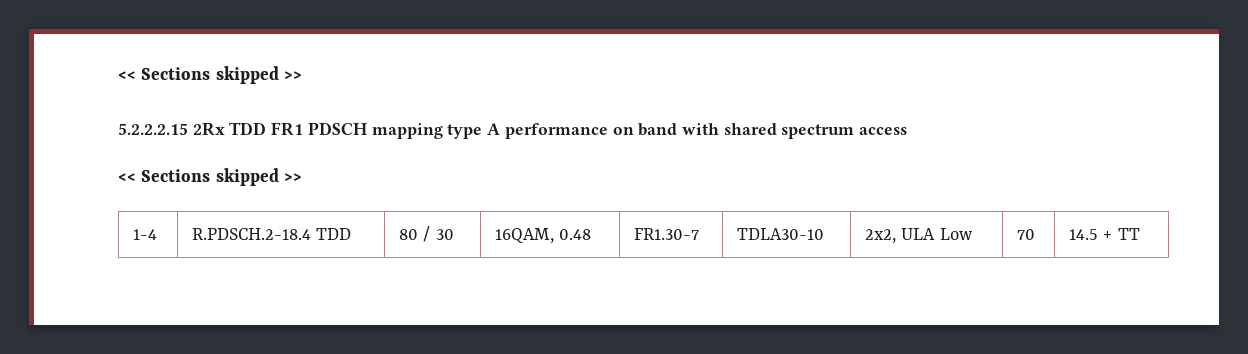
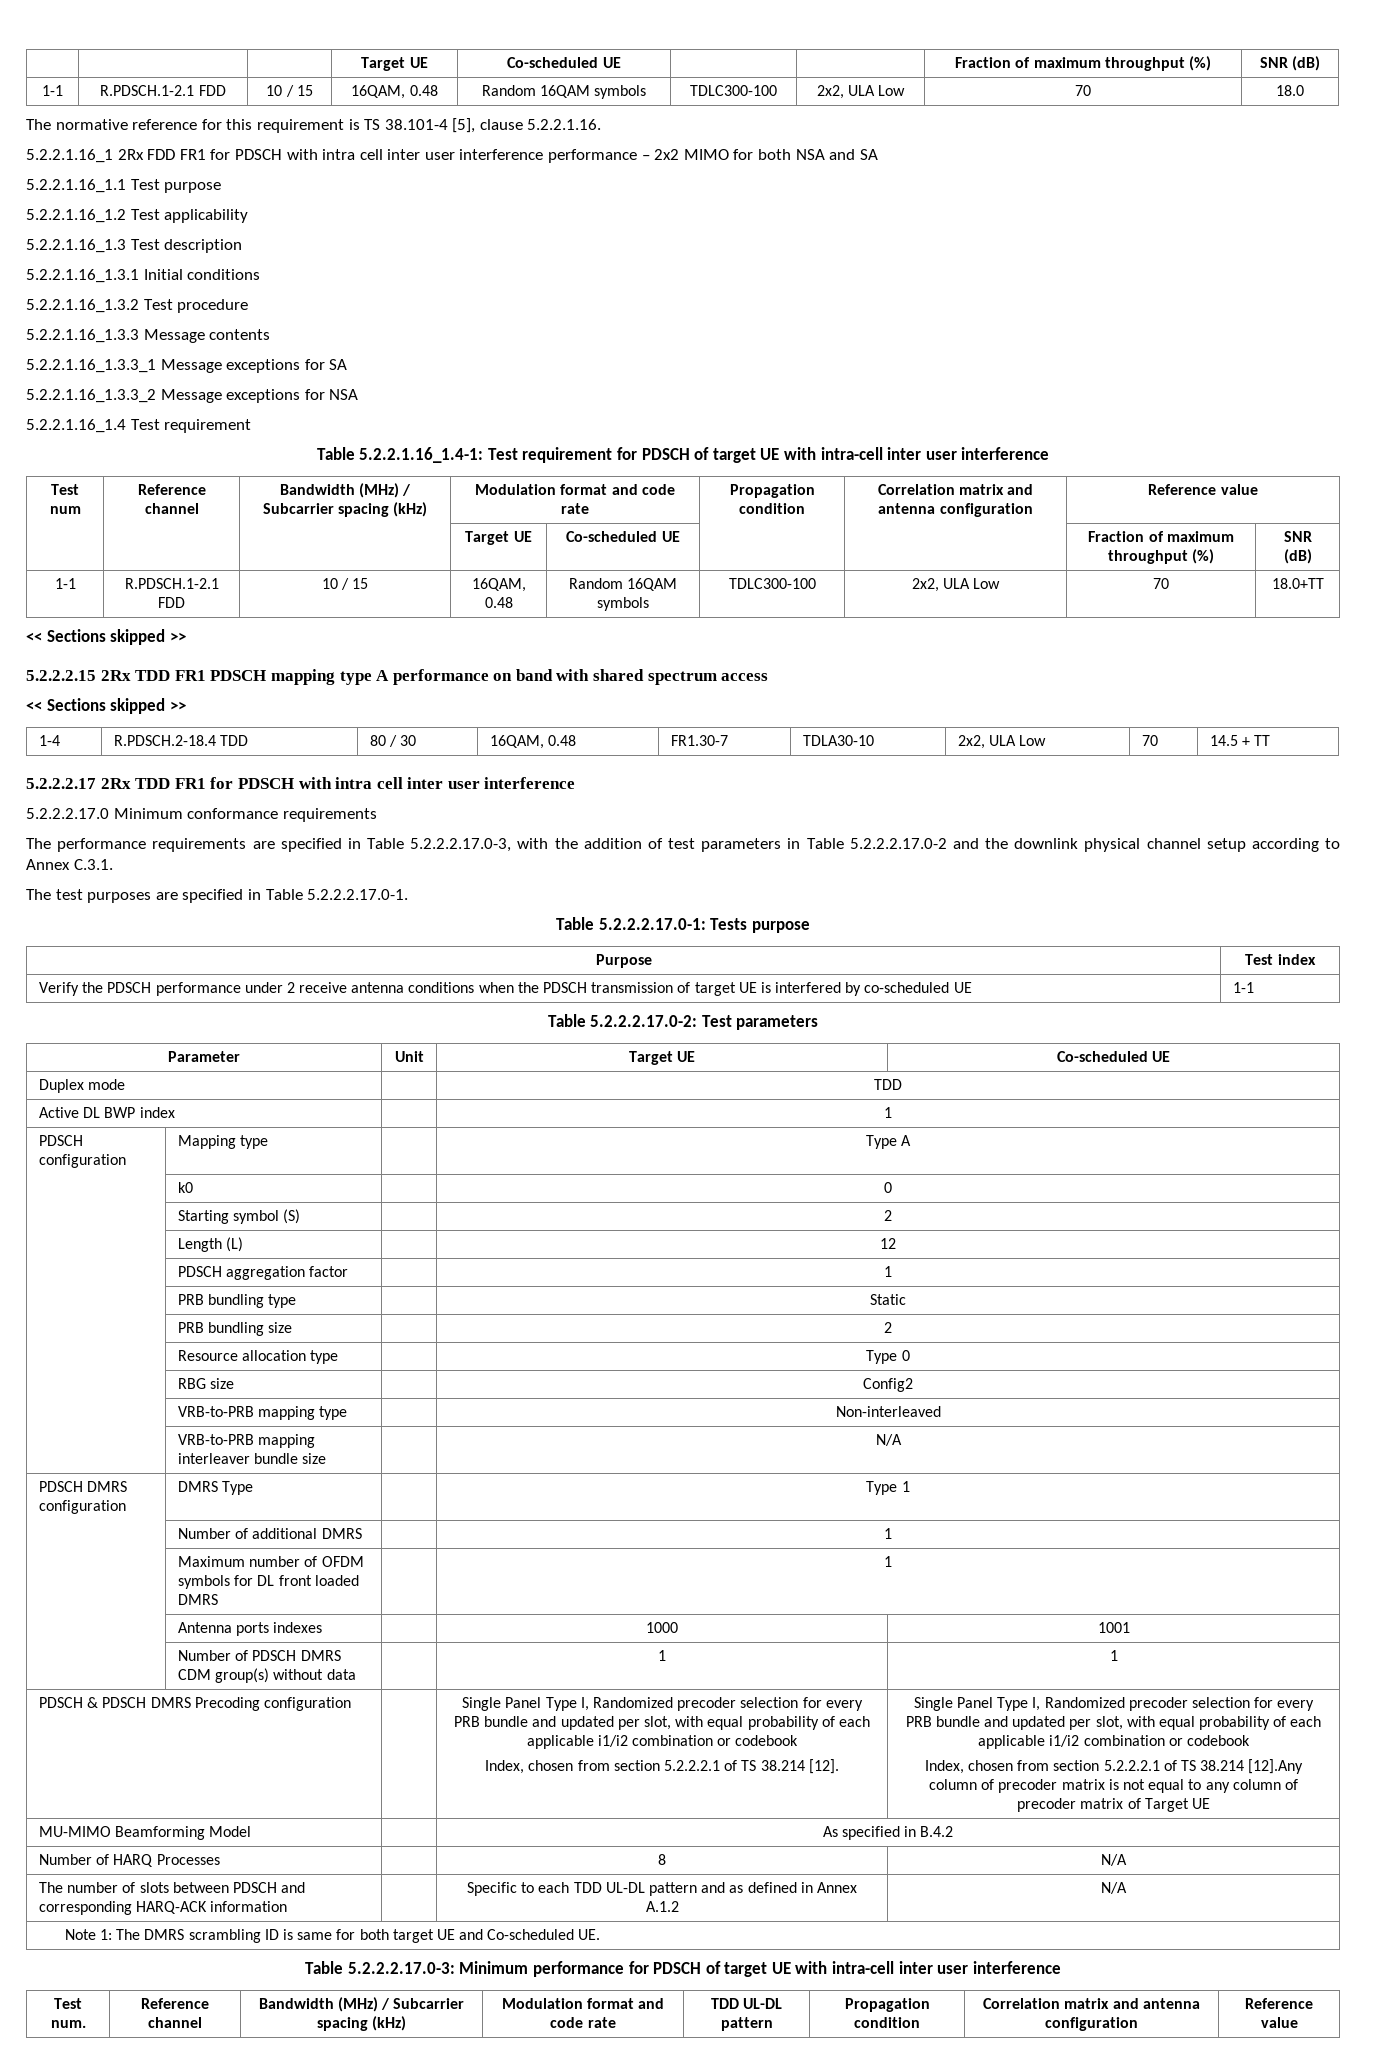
(118, 75) none -> [361,57,428,71] [507,57,621,68] [955,56,1211,71] [1259,56,1321,71] [42,85,63,96] [100,85,226,96] [266,85,313,97] [351,85,438,99] [481,85,647,99] [690,85,777,96] [816,85,906,99] [1075,85,1091,96] [1276,85,1304,96] [26,118,602,133] [26,149,878,163] [26,179,222,193] [26,209,249,223] [26,239,243,253] [26,269,261,283] [26,299,249,313] [26,329,271,343] [26,359,348,373] [26,389,359,403] [26,419,252,433] [316,447,1050,463] [51,484,79,495] [49,506,81,514] [137,484,206,495] [144,503,199,514] [279,483,412,498] [262,502,428,517] [475,484,675,495] [561,503,589,514] [729,484,815,498] [739,503,805,514] [877,484,1034,495] [878,503,1033,517] [1148,484,1258,495] [465,531,532,545] [566,531,680,542] [1088,531,1234,542] [1107,549,1215,564] [1283,531,1312,542] [1283,549,1312,564] [54,578,76,589] [124,578,219,589] [158,597,185,608] [321,578,369,590] [471,578,526,592] [484,597,513,608] [568,578,678,591] [597,597,649,611] [728,578,816,589] [911,578,1001,592] [1153,578,1169,589] [1271,578,1324,589] | | | Target UE | Co-scheduled UE | | | Fraction of maximum throughput (%) | SNR (dB) // 1-1 | R.PDSCH.1-2.1 FDD | 10 / 15 | 16QAM, 0.48 | Random 16QAM symbols | TDLC300-100 | 2x2, ULA Low | 70 | 18.0 // The normative reference for this requirement is TS 38.101-4 [5], clause 5.2.2.1.16. // 5.2.2.1.16_1 2Rx FDD FR1 for PDSCH with intra cell inter user interference performance – 2x2 MIMO for both NSA and SA // 5.2.2.1.16_1.1 Test purpose // 5.2.2.1.16_1.2 Test applicability // 5.2.2.1.16_1.3 Test description // 5.2.2.1.16_1.3.1 Initial conditions // 5.2.2.1.16_1.3.2 Test procedure // 5.2.2.1.16_1.3.3 Message contents // 5.2.2.1.16_1.3.3_1 Message exceptions for SA // 5.2.2.1.16_1.3.3_2 Message exceptions for NSA // 5.2.2.1.16_1.4 Test requirement // Table 5.2.2.1.16_1.4-1: Test requirement for PDSCH of target UE with intra-cell inter user interference // Test num | Reference channel | Bandwidth (MHz) / Subcarrier spacing (kHz) | Modulation format and code rate | Propagation condition | Correlation matrix and antenna configuration | Reference value // | | | Target UE | Co-scheduled UE | | | Fraction of maximum throughput (%) | SNR (dB) // 1-1 | R.PDSCH.1-2.1 FDD | 10 / 15 | 16QAM, 0.48 | Random 16QAM symbols | TDLC300-100 | 2x2, ULA Low | 70 | 18.0+TT //
(1140, 234) none -> [26,777,576,789] [26,808,377,822] [26,838,1340,852] [26,859,113,870] [26,889,409,903] [556,917,810,933] [595,954,652,968] [1245,954,1316,965] [38,982,972,996] [1232,982,1254,993] [547,1014,819,1030] [168,1051,240,1062] [394,1051,424,1062] [628,1051,696,1065] [1056,1051,1171,1062] [38,1079,126,1093] [874,1079,902,1090] [38,1107,175,1118] [884,1107,892,1118] [38,1135,83,1146] [38,1154,126,1168] [177,1135,269,1149] [865,1135,912,1149] [177,1182,193,1193] [884,1182,892,1193] [177,1209,301,1224] [884,1210,892,1221] [177,1237,244,1252] [880,1238,896,1249] [177,1266,349,1280] [884,1266,892,1277] [177,1294,297,1308] [870,1294,906,1305] [177,1322,293,1336] [884,1322,892,1333] [177,1350,339,1364] [866,1350,910,1364] [177,1378,235,1389] [863,1378,913,1392] [177,1406,348,1420] [835,1406,941,1417] [177,1434,316,1448] [177,1453,327,1464] [875,1434,902,1446] [38,1481,128,1492] [38,1500,126,1514] [177,1481,254,1495] [866,1481,910,1495] [177,1528,362,1539] [884,1528,892,1539] [177,1556,364,1567] [177,1575,359,1589] [177,1594,218,1605] [884,1556,892,1567] [177,1622,323,1636] [646,1622,678,1633] [1097,1622,1130,1633] [177,1650,341,1661] [177,1668,356,1683] [658,1650,666,1661] [1109,1650,1118,1661] [38,1697,351,1711] [462,1697,863,1711] [454,1716,870,1730] [526,1735,799,1749] [485,1759,839,1774] [913,1697,1315,1711] [905,1716,1322,1730] [978,1735,1250,1749] [924,1759,1304,1774] [929,1779,1298,1793] [1017,1798,1210,1812] [38,1826,252,1840] [822,1826,954,1840] [38,1854,220,1867] [658,1854,666,1865] [1101,1854,1127,1866] [38,1882,306,1893] [38,1901,288,1915] [467,1882,857,1896] [645,1901,679,1912] [1101,1882,1127,1894] [64,1929,601,1943] [305,1961,1061,1977] [54,1998,82,2009] [50,2020,86,2028] [141,1998,209,2009] [148,2017,202,2028] [258,1997,465,2012] [316,2016,407,2031] [501,1998,665,2009] [550,2017,616,2028] [710,1998,783,2009] [720,2017,773,2031] [844,1998,930,2012] [854,2017,920,2028] [983,1998,1200,2009] [1045,2017,1138,2031] [1245,1998,1313,2009] [1260,2017,1298,2028] // 5.2.2.2.17 2Rx TDD FR1 for PDSCH with intra cell inter user interference // 5.2.2.2.17.0 Minimum conformance requirements // The performance requirements are specified in Table 5.2.2.2.17.0-3, with the addition of test parameters in Table 5.2.2.2.17.0-2 and the downlink physical channel setup according to Annex C.3.1. // The test purposes are specified in Table 5.2.2.2.17.0-1. // Table 5.2.2.2.17.0-1: Tests purpose // Purpose | Test index // Verify the PDSCH performance under 2 receive antenna conditions when the PDSCH transmission of target UE is interfered by co-scheduled UE | 1-1 // Table 5.2.2.2.17.0-2: Test parameters // Parameter | Unit | Target UE | Co-scheduled UE // Duplex mode | | TDD // Active DL BWP index | | 1 // PDSCH configuration | Mapping type | | Type A // | k0 | | 0 // | Starting symbol (S) | | 2 // | Length (L) | | 12 // | PDSCH aggregation factor | | 1 // | PRB bundling type | | Static // | PRB bundling size | | 2 // | Resource allocation type | | Type 0 // | RBG size | | Config2 // | VRB-to-PRB mapping type | | Non-interleaved // | VRB-to-PRB mapping interleaver bundle size | | N/A // PDSCH DMRS configuration | DMRS Type | | Type 1 // | Number of additional DMRS | | 1 // | Maximum number of OFDM symbols for DL front loaded DMRS | | 1 // | Antenna ports indexes | | 1000 | 1001 // | Number of PDSCH DMRS CDM group(s) without data | | 1 | 1 // PDSCH & PDSCH DMRS Precoding configuration | | Single Panel Type I, Randomized precoder selection for every PRB bundle and updated per slot, with equal probability of each applicable i1/i2 combination or codebook // Index, chosen from section 5.2.2.2.1 of TS 38.214 [12]. | Single Panel Type I, Randomized precoder selection for every PRB bundle and updated per slot, with equal probability of each applicable i1/i2 combination or codebook // Index, chosen from section 5.2.2.2.1 of TS 38.214 [12].Any column of precoder matrix is not equal to any column of precoder matrix of Target UE // MU-MIMO Beamforming Model | | As specified in B.4.2 // Number of HARQ Processes | | 8 | N/A // The number of slots between PDSCH and corresponding HARQ-ACK information | | Specific to each TDD UL-DL pattern and as defined in Annex A.1.2 | N/A // Note 1: The DMRS scrambling ID is same for both target UE and Co-scheduled UE. // Table 5.2.2.2.17.0-3: Minimum performance for PDSCH of target UE with intra-cell inter user interference // Test num. | Reference channel | Bandwidth (MHz) / Subcarrier spacing (kHz) | Modulation format and code rate | TDD UL-DL pattern | Propagation condition | Correlation matrix and antenna configuration | Reference value

